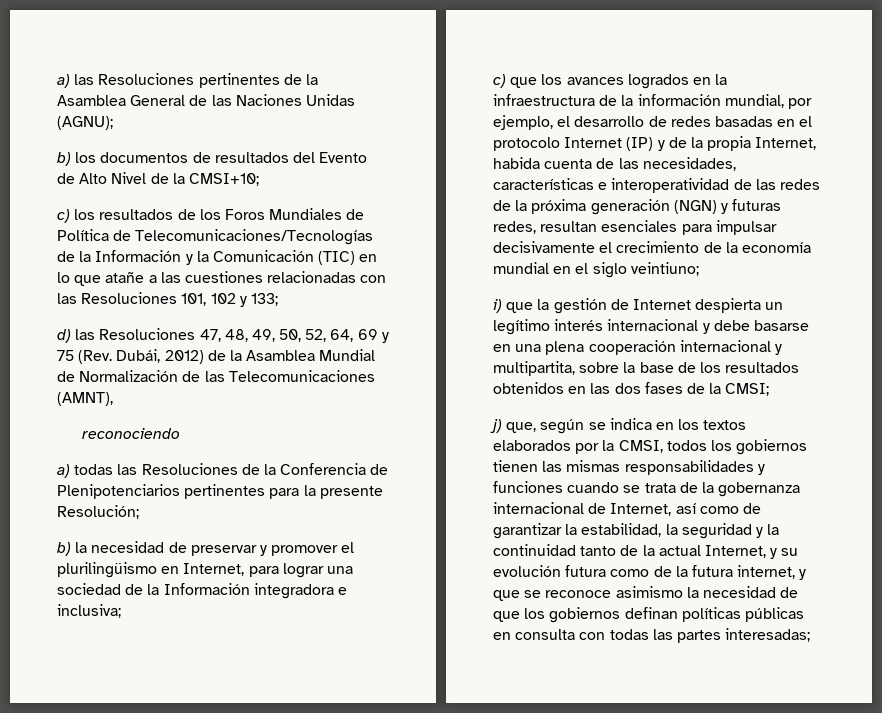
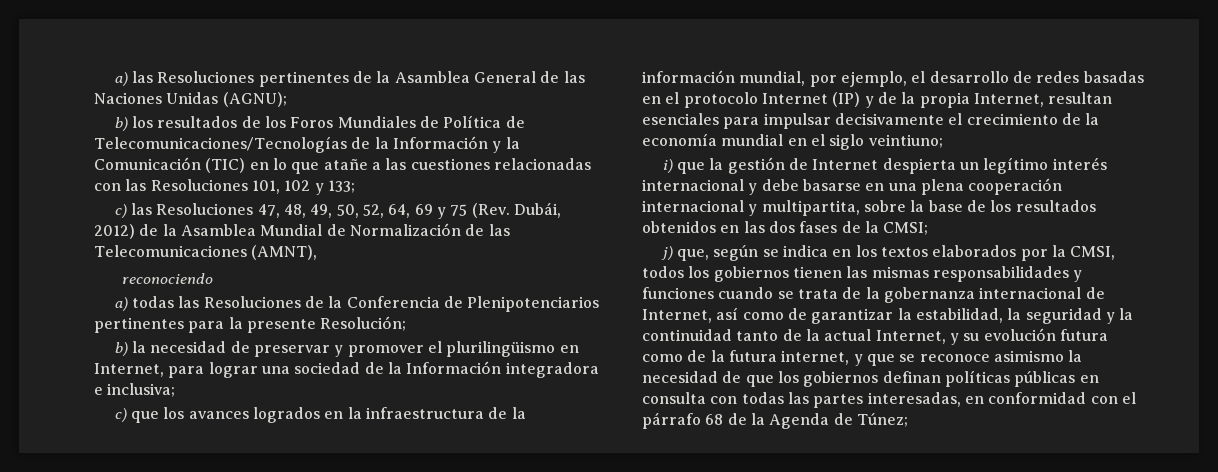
[100,152,368,163] [57,172,259,186] [57,209,96,223] documentos de resultados del Evento de Alto Nivel de la CMSI+10; // c) los -> (154, 122) none
[57,329,71,343] d) -> [114,204,127,218] c)
[493,157,736,171] [493,178,820,193] [493,199,782,215] [493,221,536,234] habida cuenta de las necesidades, características e interoperatividad de las redes de la próxima generación (NGN) y futuras redes, -> (1044, 100) none
[725,628,811,642] interesadas; -> [867,392,1136,407] [642,412,908,429] interesadas, en conformidad con el párrafo 68 de la Agenda de Túnez;

